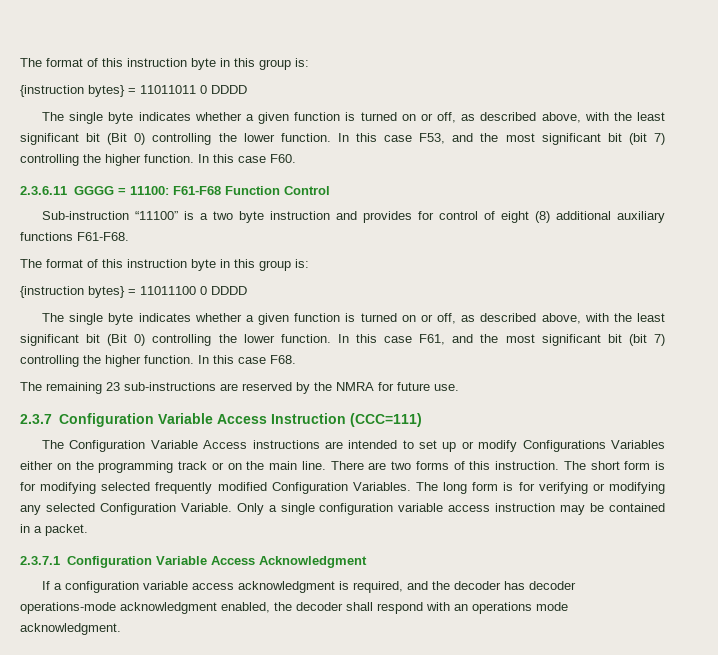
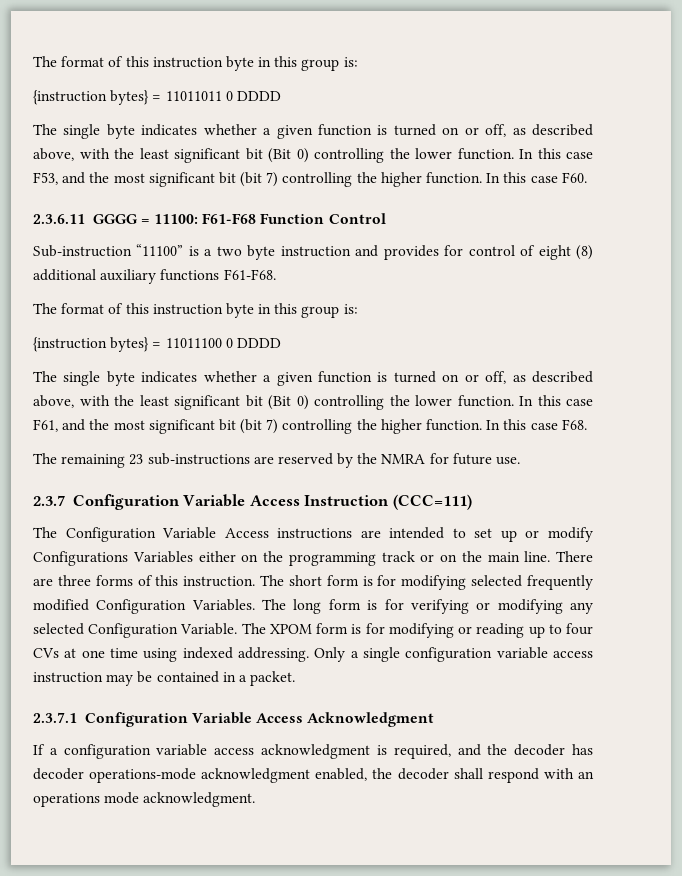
[391,461,411,470] two -> [57,575,91,586] three
(232, 507) none -> [241,623,593,638] [33,647,309,662] The XPOM form is for modifying or reading up to four CVs at one time using indexed addressing.

